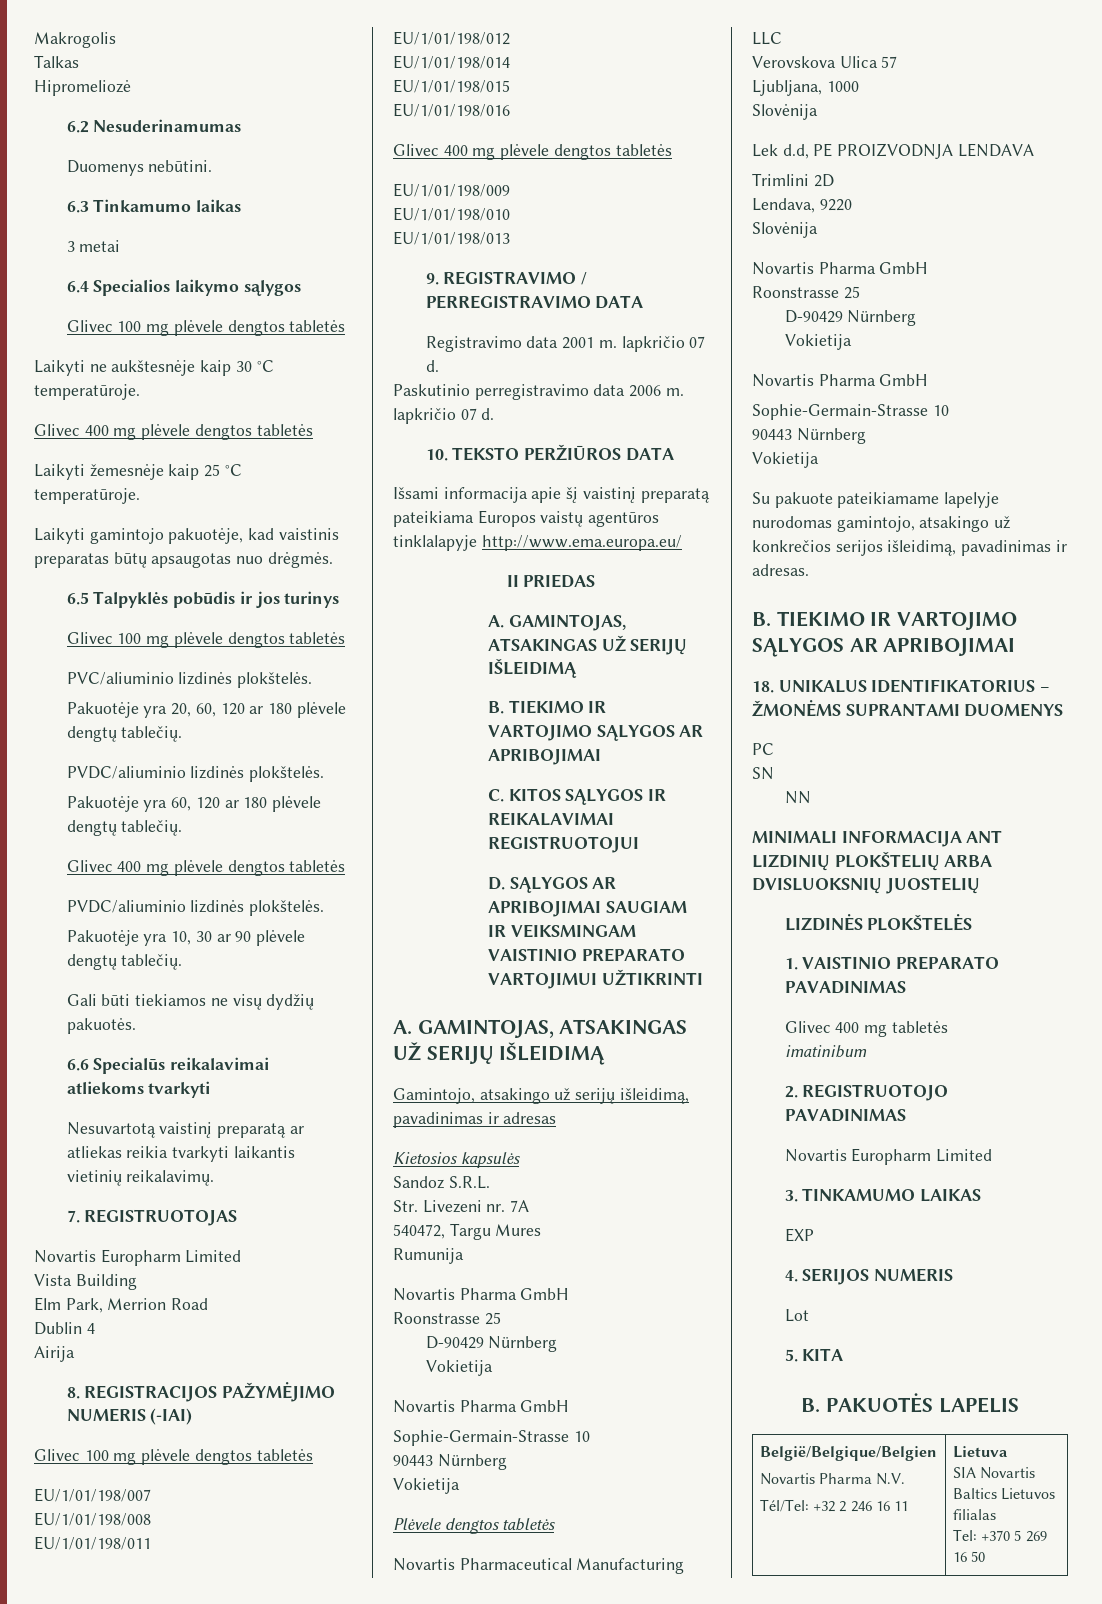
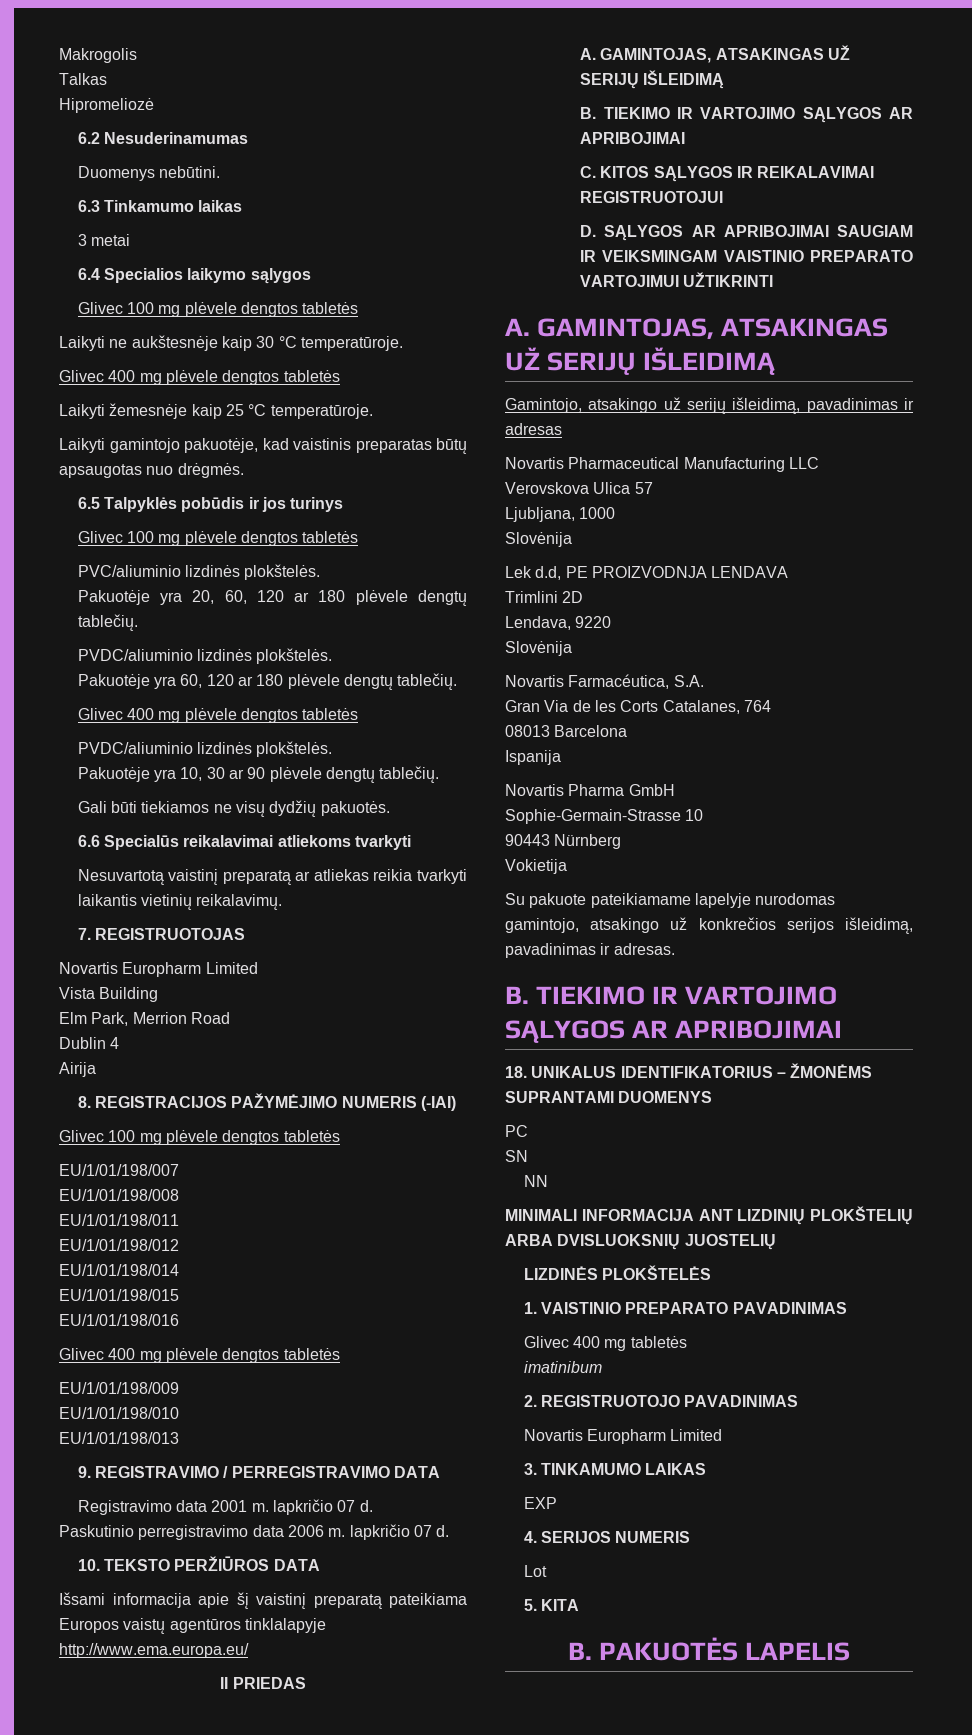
[393,1152,520,1168] [393,1176,490,1189] [393,1200,530,1213] [393,1223,542,1240] [393,1248,464,1264] [393,1288,570,1301] [393,1312,501,1325] [425,1336,558,1352] [425,1360,493,1376] [393,1400,570,1413] [393,1430,590,1446] [393,1454,507,1470] [393,1478,460,1494] [393,1518,556,1534] // Kietosios kapsulės // Sandoz S.R.L. // Str. Livezeni nr. 7A // 540472, Targu Mures // Rumunija // Novartis Pharma GmbH // Roonstrasse 25 // D-90429 Nürnberg // Vokietija // Novartis Pharma GmbH // Sophie-Germain-Strasse 10 // 90443 Nürnberg // Vokietija // Plėvele dengtos tabletės -> (562, 429) none
[818,262,929,274] [752,286,860,299] [784,310,917,326] [784,334,852,350] Pharma GmbH // Roonstrasse 25 // D-90429 Nürnberg // Vokietija -> [568,674,704,689] [505,700,771,714] [505,725,628,737] [505,750,561,765] Farmacéutica, S.A. // Gran Via de les Corts Catalanes, 764 // 08013 Barcelona // Ispanija
[759,1446,937,1461] [759,1473,906,1485] [759,1499,909,1512] [952,1446,1008,1458] [952,1467,1035,1479] [952,1488,1055,1500] [952,1509,996,1520] [952,1529,1047,1542] [952,1551,985,1562] // België/Belgique/Belgien // Novartis Pharma N.V. // Tél/Tel: +32 2 246 16 11 | Lietuva // SIA Novartis Baltics Lietuvos filialas // Tel: +370 5 269 16 50 -> (851, 1651) none

